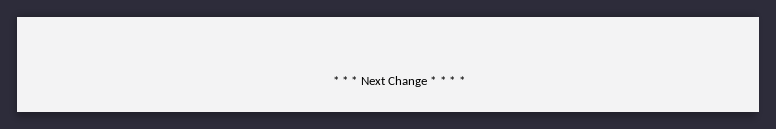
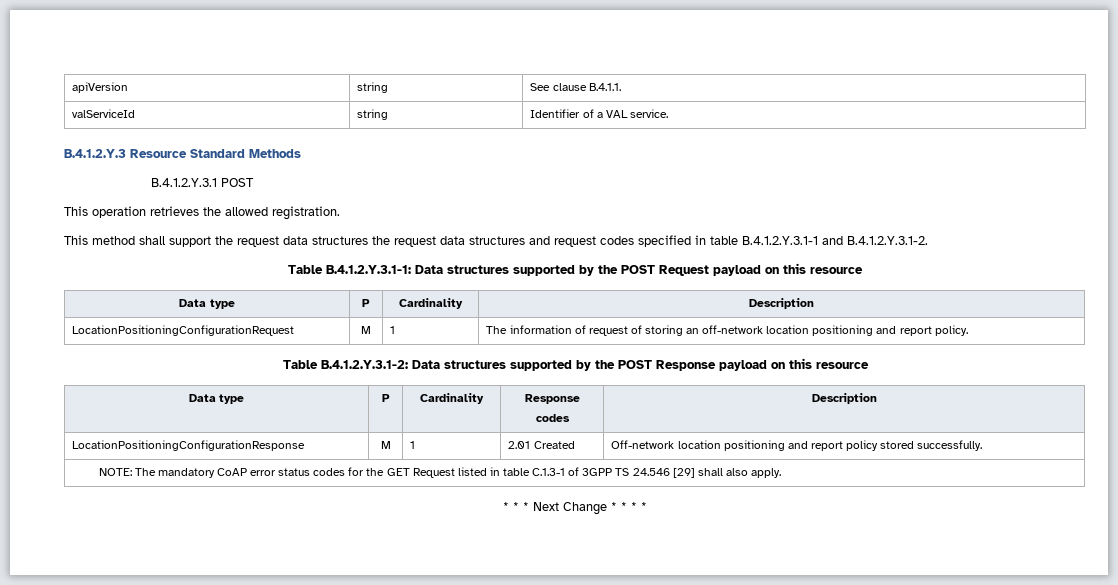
(332, 80) none -> [72,82,129,93] [357,82,389,93] [530,83,621,91] [72,109,136,118] [357,109,389,120] [530,109,668,118] [64,149,301,158] [151,178,255,187] [64,206,340,220] [64,235,928,247] [288,263,863,276] [179,299,235,309] [362,299,370,307] [399,298,463,309] [749,298,814,309] [72,325,295,336] [361,326,371,334] [390,326,396,334] [486,325,968,336] [282,358,869,371] [188,394,245,404] [381,394,390,402] [420,393,484,404] [524,394,580,404] [535,414,570,422] [811,393,877,404] [72,440,306,451] [380,441,391,449] [410,441,416,449] [508,441,575,449] [611,440,983,451] [98,467,781,478] apiVersion | string | See clause B.4.1.1. // valServiceId | string | Identifier of a VAL service. // B.4.1.2.Y.3 Resource Standard Methods // B.4.1.2.Y.3.1 POST // This operation retrieves the allowed registration. // This method shall support the request data structures the request data structures and request codes specified in table B.4.1.2.Y.3.1-1 and B.4.1.2.Y.3.1-2. // Table B.4.1.2.Y.3.1-1: Data structures supported by the POST Request payload on this resource // Data type | P | Cardinality | Description // LocationPositioningConfigurationRequest | M | 1 | The information of request of storing an off-network location positioning and report policy. // Table B.4.1.2.Y.3.1-2: Data structures supported by the POST Response payload on this resource // Data type | P | Cardinality | Response // codes | Description // LocationPositioningConfigurationResponse | M | 1 | 2.01 Created | Off-network location positioning and report policy stored successfully. // NOTE: The mandatory CoAP error status codes for the GET Request listed in table C.1.3-1 of 3GPP TS 24.546 [29] shall also apply. //

